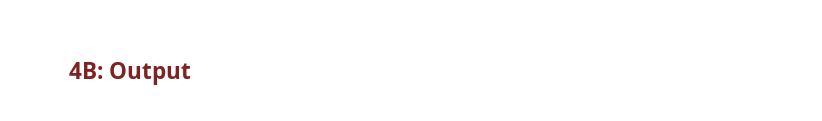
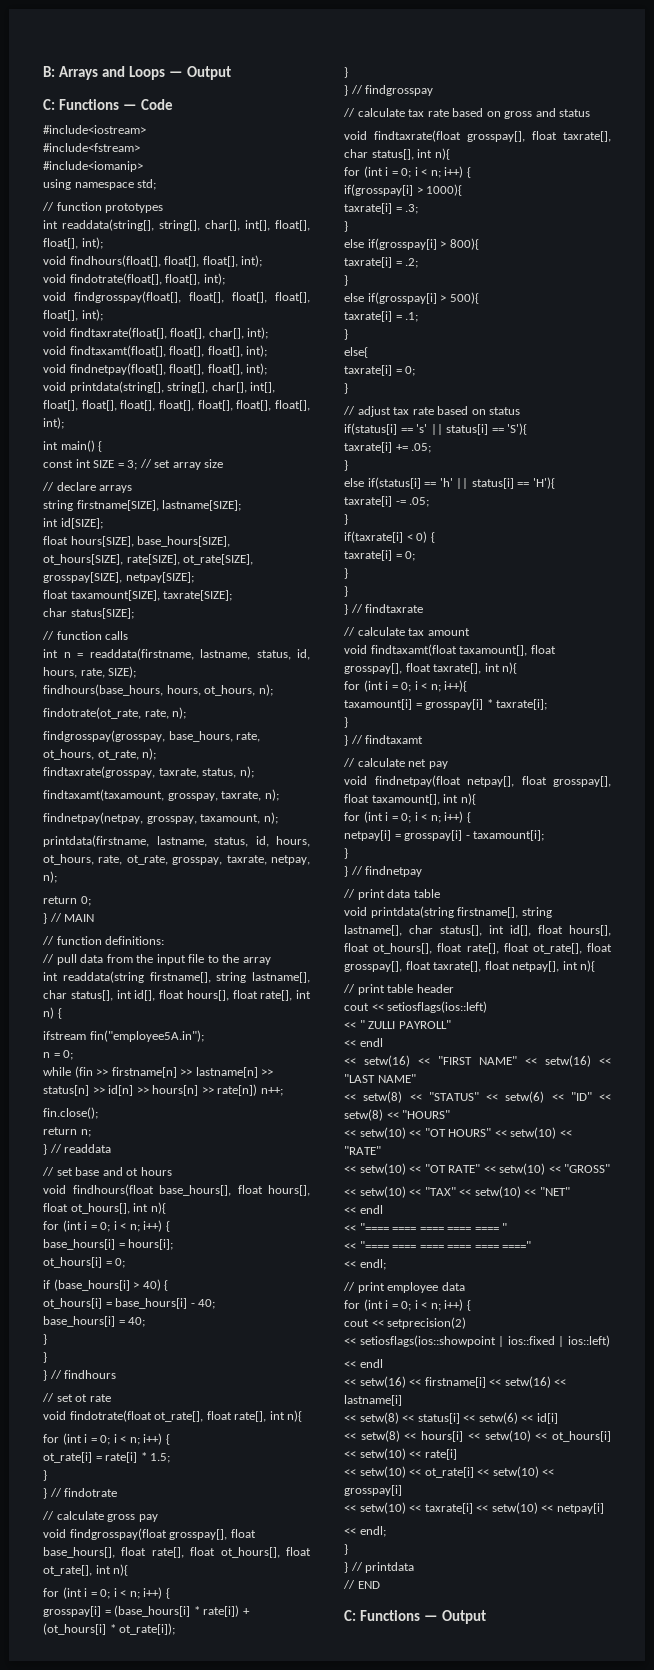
[69,62,103,79] 4B: -> [43,66,232,80] [43,99,174,110] [43,125,146,134] [43,143,140,152] [43,161,143,172] [43,179,157,190] [42,202,164,213] [43,219,310,231] [43,237,103,249] [43,255,263,267] [43,273,225,285] [43,291,310,303] [43,309,103,321] [43,327,269,339] [43,345,268,357] [43,363,268,375] [43,381,276,393] [43,400,310,411] [43,417,64,429] [43,440,103,452] [43,459,224,470] [42,482,133,493] [43,500,242,511] [43,518,103,529] [43,536,231,547] [43,554,254,565] [43,572,194,583] [43,590,233,601] [43,608,134,619] [42,631,129,640] [43,648,310,660] [43,666,137,678] [43,684,273,696] [43,707,187,719] [43,730,261,742] [43,748,157,760] [43,766,254,778] [43,789,279,801] [43,812,278,824] [43,835,310,847] [43,854,310,865] [43,871,57,883] [43,896,91,906] [43,913,95,924] [42,936,165,945] [42,954,271,965] [43,971,310,983] [43,990,311,1001] [43,1007,62,1019] [43,1030,204,1042] [43,1050,74,1060] [43,1066,274,1078] [43,1084,283,1096] [43,1107,98,1119] [43,1127,91,1137] [43,1144,112,1155] [42,1167,172,1176] [43,1184,310,1196] [43,1202,166,1214] [43,1220,170,1232] [43,1239,174,1250] [43,1257,126,1268] [43,1279,169,1291] [43,1298,216,1309] [43,1316,146,1327] [43,1334,47,1345] [43,1352,47,1363] [43,1370,117,1381] [42,1393,111,1402] [43,1410,303,1422] [43,1433,170,1445] [43,1452,171,1463] [43,1470,47,1481] [43,1488,118,1499] [42,1511,158,1522] [43,1528,256,1540] [43,1547,311,1558] [43,1564,129,1576] [43,1587,170,1599] [43,1605,250,1617] [43,1623,176,1635] [344,67,348,78] [344,85,434,96] [343,108,591,119] [344,130,611,142] [344,148,450,160] [344,166,471,178] [344,184,463,196] [344,203,419,214] [344,221,348,232] [344,238,479,250] [344,257,419,268] [344,275,348,286] [344,292,479,304] [344,311,419,322] [344,329,348,340] [344,347,368,358] [344,365,416,376] [344,383,348,394] [343,406,521,417] [344,423,528,435] [344,442,432,453] [344,460,348,471] [344,477,555,489] [344,496,430,507] [344,514,348,525] [344,531,435,543] [344,550,416,561] [344,568,348,579] [344,586,348,597] [344,604,424,615] [343,627,470,636] [344,644,556,656] [344,662,518,674] [344,680,468,692] [344,699,548,710] [344,717,348,728] [344,735,424,746] [343,758,448,769] [344,775,611,787] [344,793,476,805] [344,811,471,823] [344,830,545,841] [344,848,348,859] [344,866,423,877] [343,889,440,900] [344,906,552,918] [344,925,611,936] [344,943,612,954] [344,960,596,972] [343,984,454,995] [344,1001,488,1013] [344,1020,451,1029] [344,1038,383,1047] [344,1055,611,1067] [344,1074,416,1083] [344,1091,611,1103] [344,1109,451,1121] [344,1127,572,1139] [344,1146,381,1155] [344,1163,611,1175] [344,1186,570,1198] [344,1205,383,1214] [344,1223,508,1232] [344,1241,532,1250] [344,1259,386,1270] [343,1282,465,1293] [344,1299,471,1311] [344,1317,467,1329] [344,1335,610,1347] [344,1359,383,1368] [344,1376,567,1388] [344,1395,402,1406] [344,1412,558,1424] [344,1430,611,1442] [344,1448,457,1460] [344,1466,555,1478] [344,1485,402,1496] [344,1502,604,1514] [344,1526,386,1537] [344,1544,348,1555] [344,1562,415,1573] [343,1580,380,1589] [344,1610,439,1621] B: Arrays and Loops — Output // C: Functions — Code // #include<iostream> // #include<fstream> // #include<iomanip> // using namespace std; // // function prototypes // int readdata(string[], string[], char[], int[], float[], float[], int); // void findhours(float[], float[], float[], int); // void findotrate(float[], float[], int); // void findgrosspay(float[], float[], float[], float[], float[], int); // void findtaxrate(float[], float[], char[], int); // void findtaxamt(float[], float[], float[], int); // void findnetpay(float[], float[], float[], int); // void printdata(string[], string[], char[], int[], float[], float[], float[], float[], float[], float[], float[], int); // int main() { // const int SIZE = 3; // set array size // // declare arrays // string firstname[SIZE], lastname[SIZE]; // int id[SIZE]; // float hours[SIZE], base_hours[SIZE], ot_hours[SIZE], rate[SIZE], ot_rate[SIZE], grosspay[SIZE], netpay[SIZE]; // float taxamount[SIZE], taxrate[SIZE]; // char status[SIZE]; // // function calls // int n = readdata(firstname, lastname, status, id, hours, rate, SIZE); // findhours(base_hours, hours, ot_hours, n); // findotrate(ot_rate, rate, n); // findgrosspay(grosspay, base_hours, rate, ot_hours, ot_rate, n); // findtaxrate(grosspay, taxrate, status, n); // findtaxamt(taxamount, grosspay, taxrate, n); // findnetpay(netpay, grosspay, taxamount, n); // printdata(firstname, lastname, status, id, hours, ot_hours, rate, ot_rate, grosspay, taxrate, netpay, n); // return 0; // } // MAIN // // function definitions: // // pull data from the input file to the array // int readdata(string firstname[], string lastname[], char status[], int id[], float hours[], float rate[], int n) { // ifstream fin("employee5A.in"); // n = 0; // while (fin >> firstname[n] >> lastname[n] >> status[n] >> id[n] >> hours[n] >> rate[n]) n++; // fin.close(); // return n; // } // readdata // // set base and ot hours // void findhours(float base_hours[], float hours[], float ot_hours[], int n){ // for (int i = 0; i < n; i++) { // base_hours[i] = hours[i]; // ot_hours[i] = 0; // if (base_hours[i] > 40) { // ot_hours[i] = base_hours[i] - 40; // base_hours[i] = 40; // } // } // } // findhours // // set ot rate // void findotrate(float ot_rate[], float rate[], int n){ // for (int i = 0; i < n; i++) { // ot_rate[i] = rate[i] * 1.5; // } // } // findotrate // // calculate gross pay // void findgrosspay(float grosspay[], float base_hours[], float rate[], float ot_hours[], float ot_rate[], int n){ // for (int i = 0; i < n; i++) { // grosspay[i] = (base_hours[i] * rate[i]) + (ot_hours[i] * ot_rate[i]); // } // } // findgrosspay // // calculate tax rate based on gross and status // void findtaxrate(float grosspay[], float taxrate[], char status[], int n){ // for (int i = 0; i < n; i++) { // if(grosspay[i] > 1000){ // taxrate[i] = .3; // } // else if(grosspay[i] > 800){ // taxrate[i] = .2; // } // else if(grosspay[i] > 500){ // taxrate[i] = .1; // } // else{ // taxrate[i] = 0; // } // // adjust tax rate based on status // if(status[i] == 's' || status[i] == 'S'){ // taxrate[i] += .05; // } // else if(status[i] == 'h' || status[i] == 'H'){ // taxrate[i] -= .05; // } // if(taxrate[i] < 0) { // taxrate[i] = 0; // } // } // } // findtaxrate // // calculate tax amount // void findtaxamt(float taxamount[], float grosspay[], float taxrate[], int n){ // for (int i = 0; i < n; i++){ // taxamount[i] = grosspay[i] * taxrate[i]; // } // } // findtaxamt // // calculate net pay // void findnetpay(float netpay[], float grosspay[], float taxamount[], int n){ // for (int i = 0; i < n; i++) { // netpay[i] = grosspay[i] - taxamount[i]; // } // } // findnetpay // // print data table // void printdata(string firstname[], string lastname[], char status[], int id[], float hours[], float ot_hours[], float rate[], float ot_rate[], float grosspay[], float taxrate[], float netpay[], int n){ // // print table header // cout << setiosflags(ios::left) // << " ZULLI PAYROLL" // << endl // << setw(16) << "FIRST NAME" << setw(16) << "LAST NAME" // << setw(8) << "STATUS" << setw(6) << "ID" << setw(8) << "HOURS" // << setw(10) << "OT HOURS" << setw(10) << "RATE" // << setw(10) << "OT RATE" << setw(10) << "GROSS" // << setw(10) << "TAX" << setw(10) << "NET" // << endl // << "==== ==== ==== ==== ==== " // << "==== ==== ==== ==== ==== ====" // << endl; // // print employee data // for (int i = 0; i < n; i++) { // cout << setprecision(2) // << setiosflags(ios::showpoint | ios::fixed | ios::left) // << endl // << setw(16) << firstname[i] << setw(16) << lastname[i] // << setw(8) << status[i] << setw(6) << id[i] // << setw(8) << hours[i] << setw(10) << ot_hours[i] << setw(10) << rate[i] // << setw(10) << ot_rate[i] << setw(10) << grosspay[i] // << setw(10) << taxrate[i] << setw(10) << netpay[i] // << endl; // } // } // printdata // // END // C: Functions —

